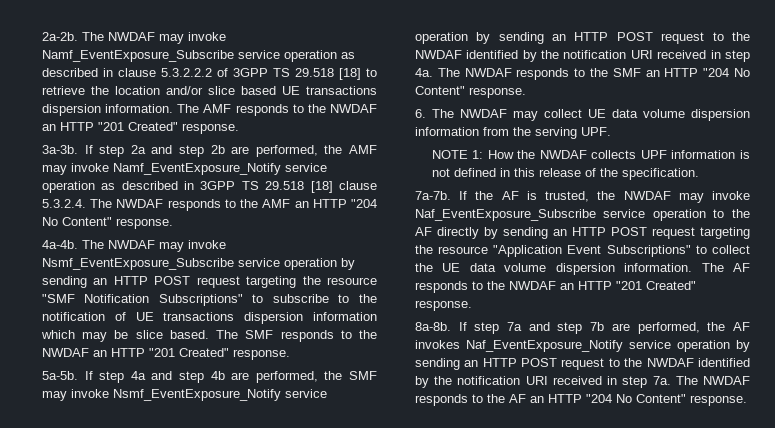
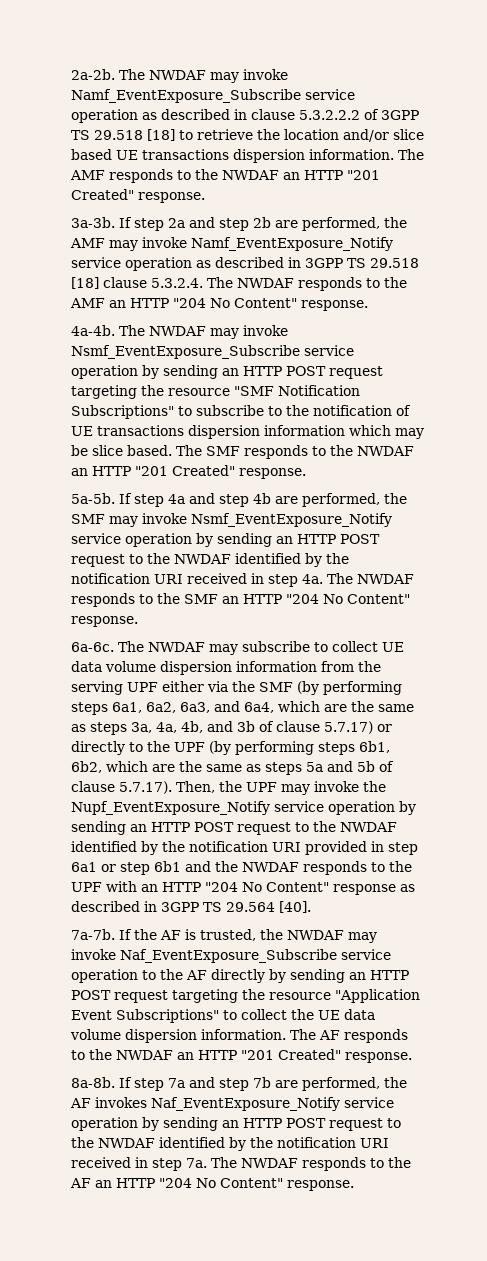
[414,109,538,121] 6. The NWDAF may -> [70,641,328,655] 6a-6c. The NWDAF may subscribe to
[580,127,611,136] [431,150,750,159] [431,168,699,180] UPF. // NOTE 1: How the NWDAF collects UPF information is not defined in this release of the specification. -> [126,681,402,695] [70,701,414,715] [70,721,392,735] [70,741,390,755] [70,761,394,775] [70,781,386,795] [70,801,416,815] [70,821,397,835] [70,841,418,855] [70,861,412,875] [70,881,415,895] [70,901,311,913] UPF either via the SMF (by performing steps 6a1, 6a2, 6a3, and 6a4, which are the same as steps 3a, 4a, 4b, and 3b of clause 5.7.17) or directly to the UPF (by performing steps 6b1, 6b2, which are the same as steps 5a and 5b of clause 5.7.17). Then, the UPF may invoke the Nupf_EventExposure_Notify service operation by sending an HTTP POST request to the NWDAF identified by the notification URI provided in step 6a1 or step 6b1 and the NWDAF responds to the UPF with an HTTP "204 No Content" response as described in 3GPP TS 29.564 [40].

